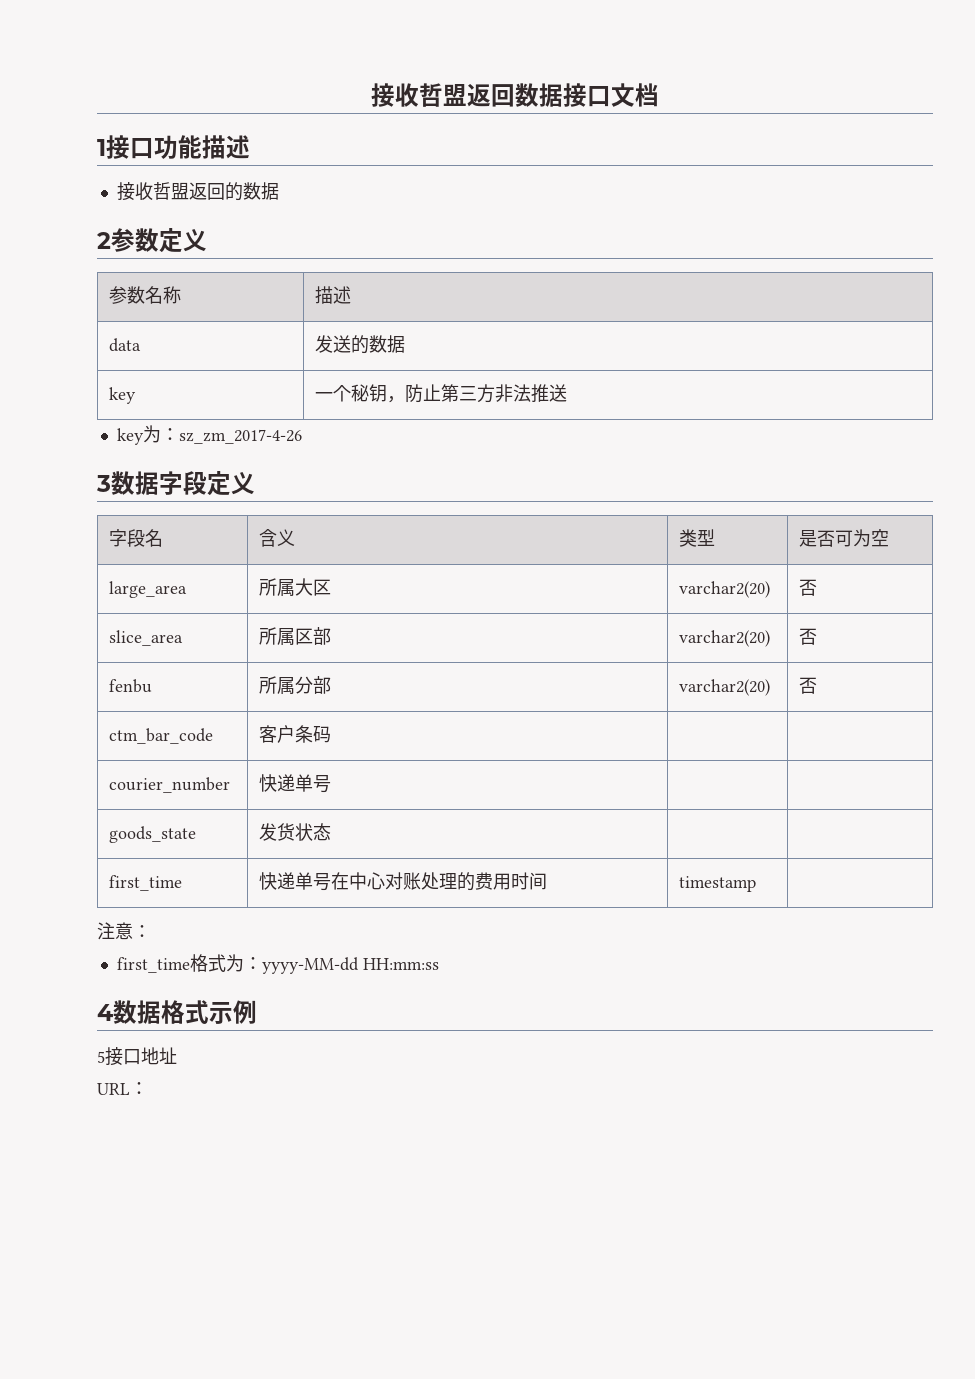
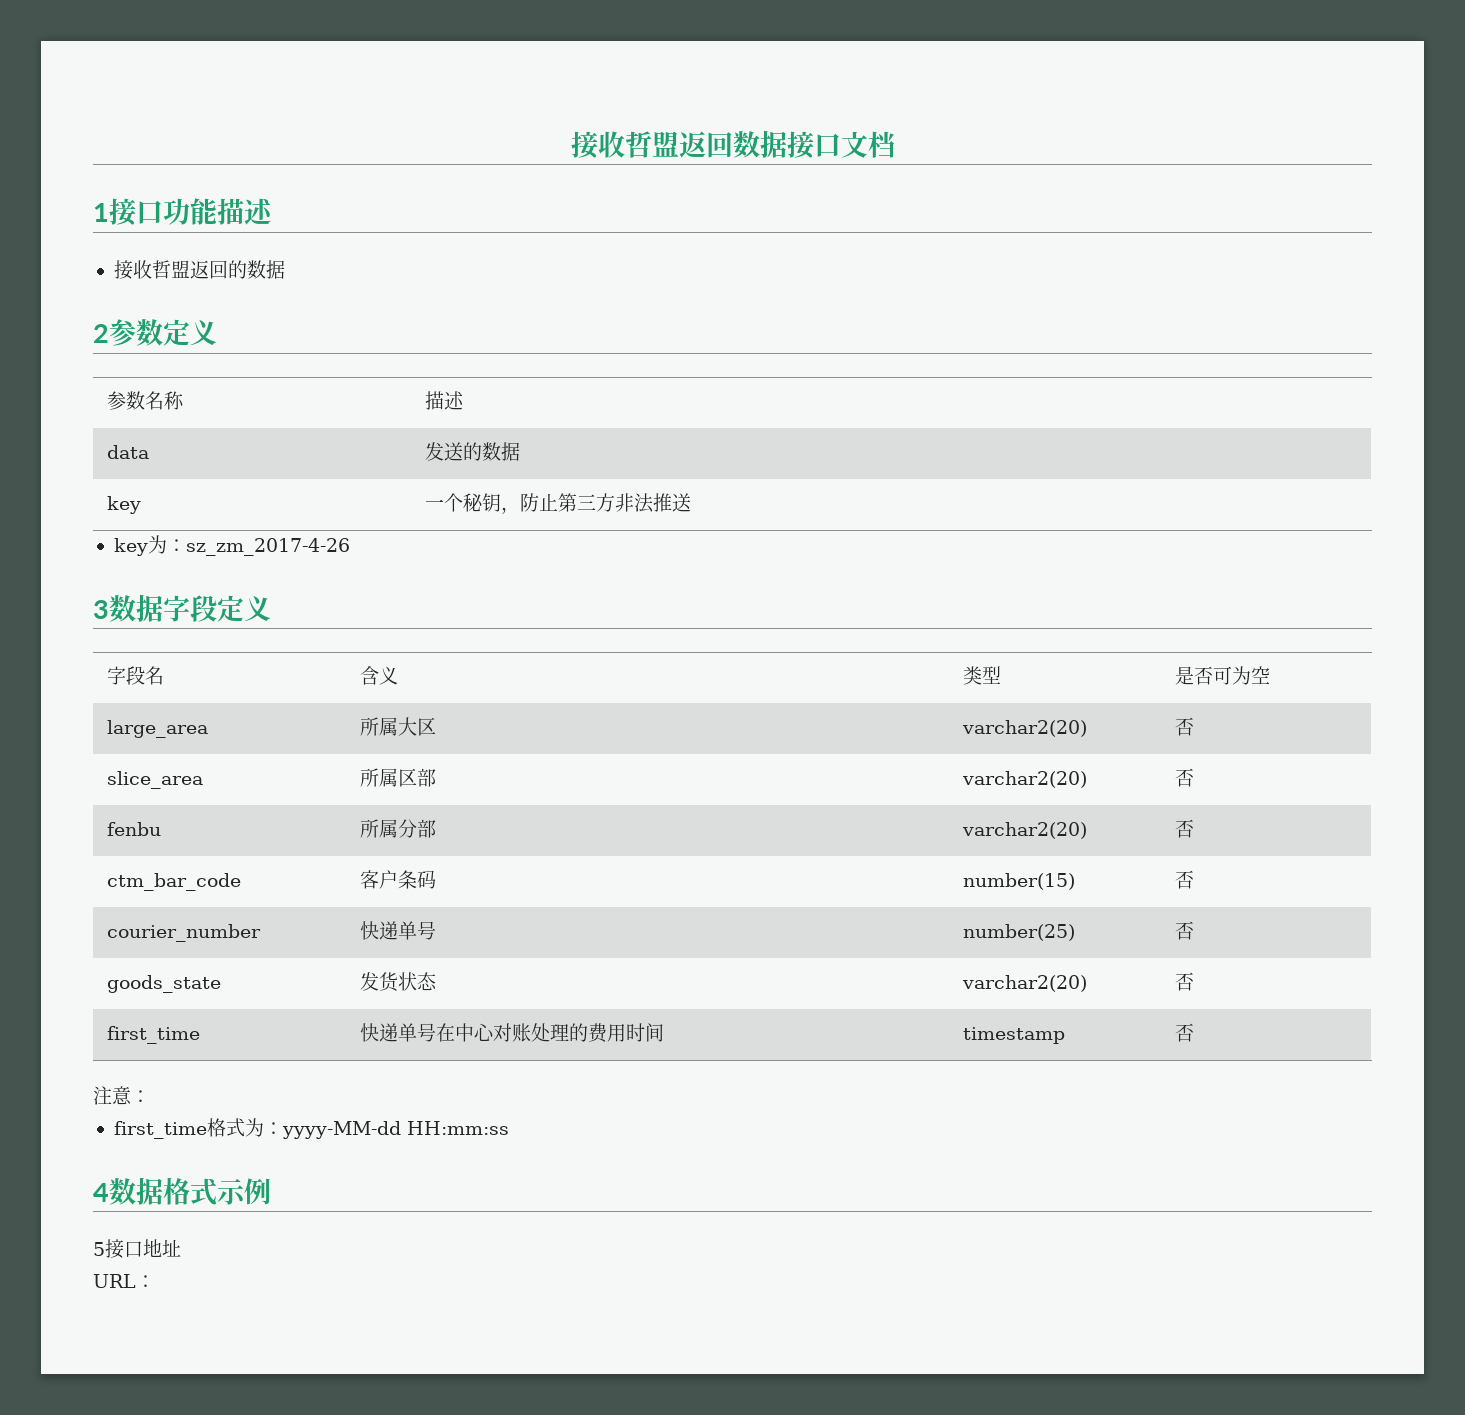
(332, 734) | -> [962,873,1075,890] [1174,870,1194,889] number(15) | 否
(332, 784) | -> [962,924,1075,941] [1174,921,1194,940] number(25) | 否
(332, 832) | -> [961,975,1087,992] [1174,972,1194,991] varchar2(20) | 否
(757, 884) none -> [1174,1023,1194,1042] 否

